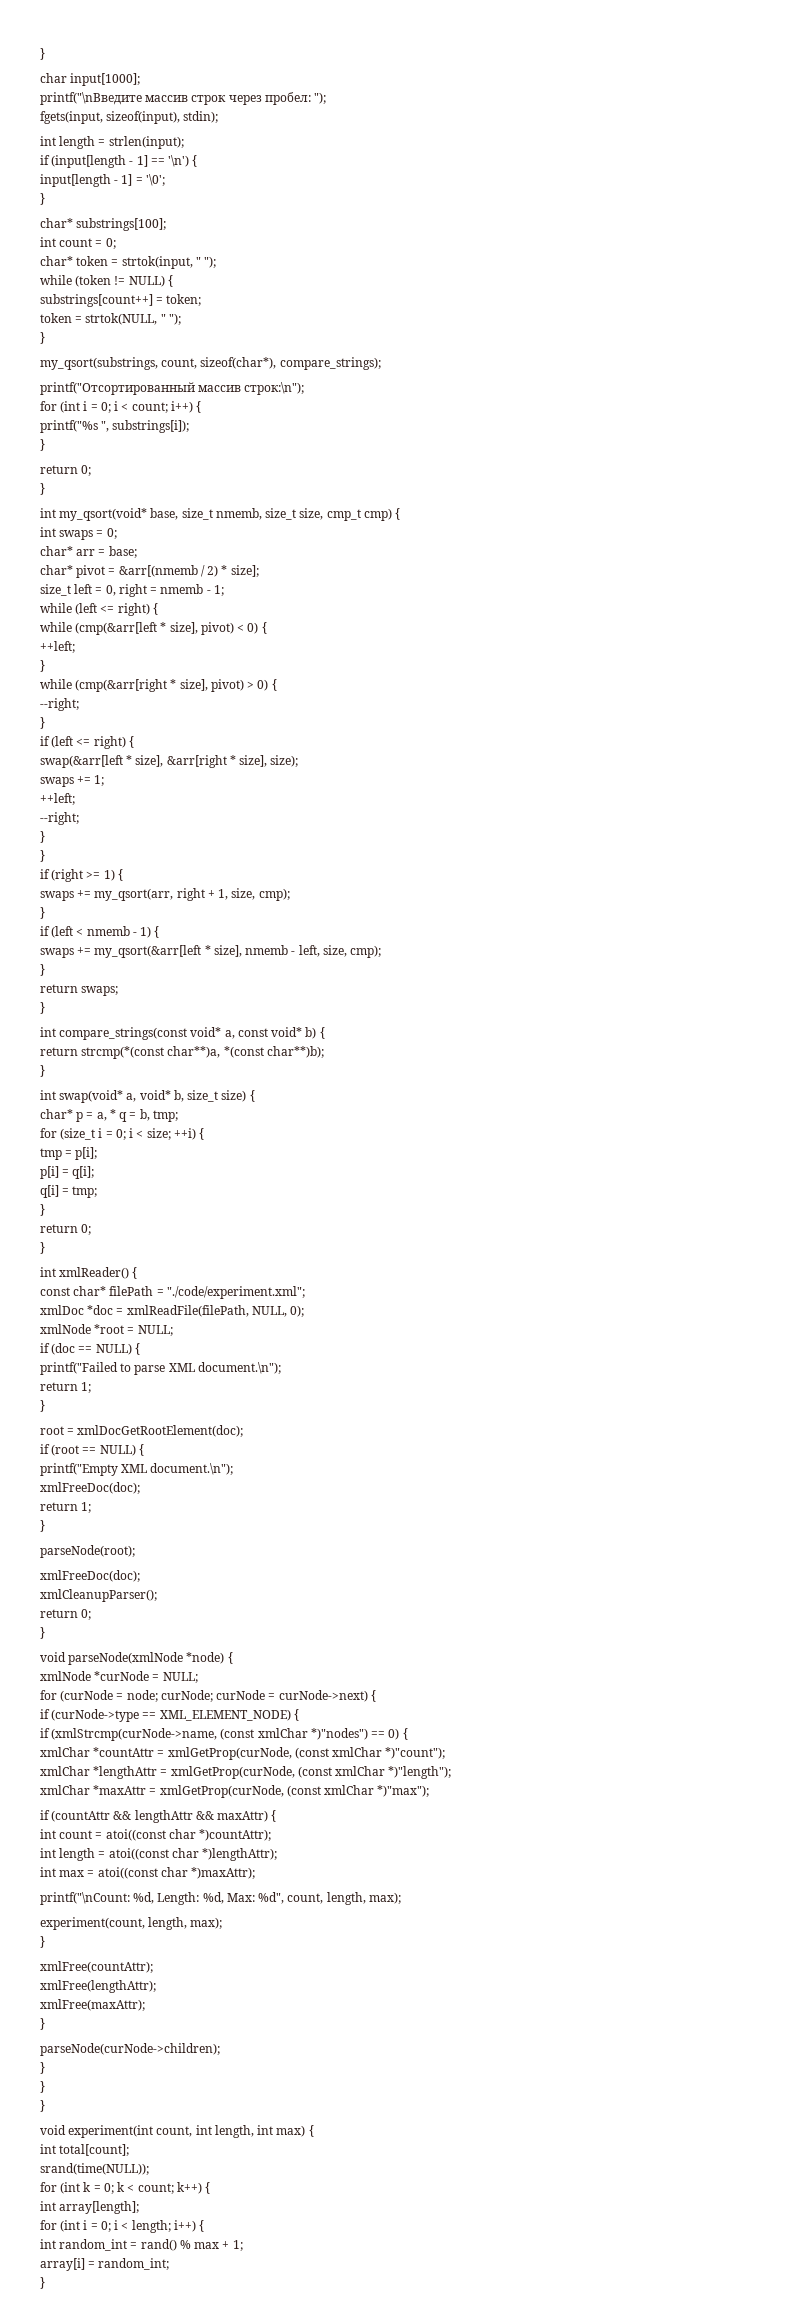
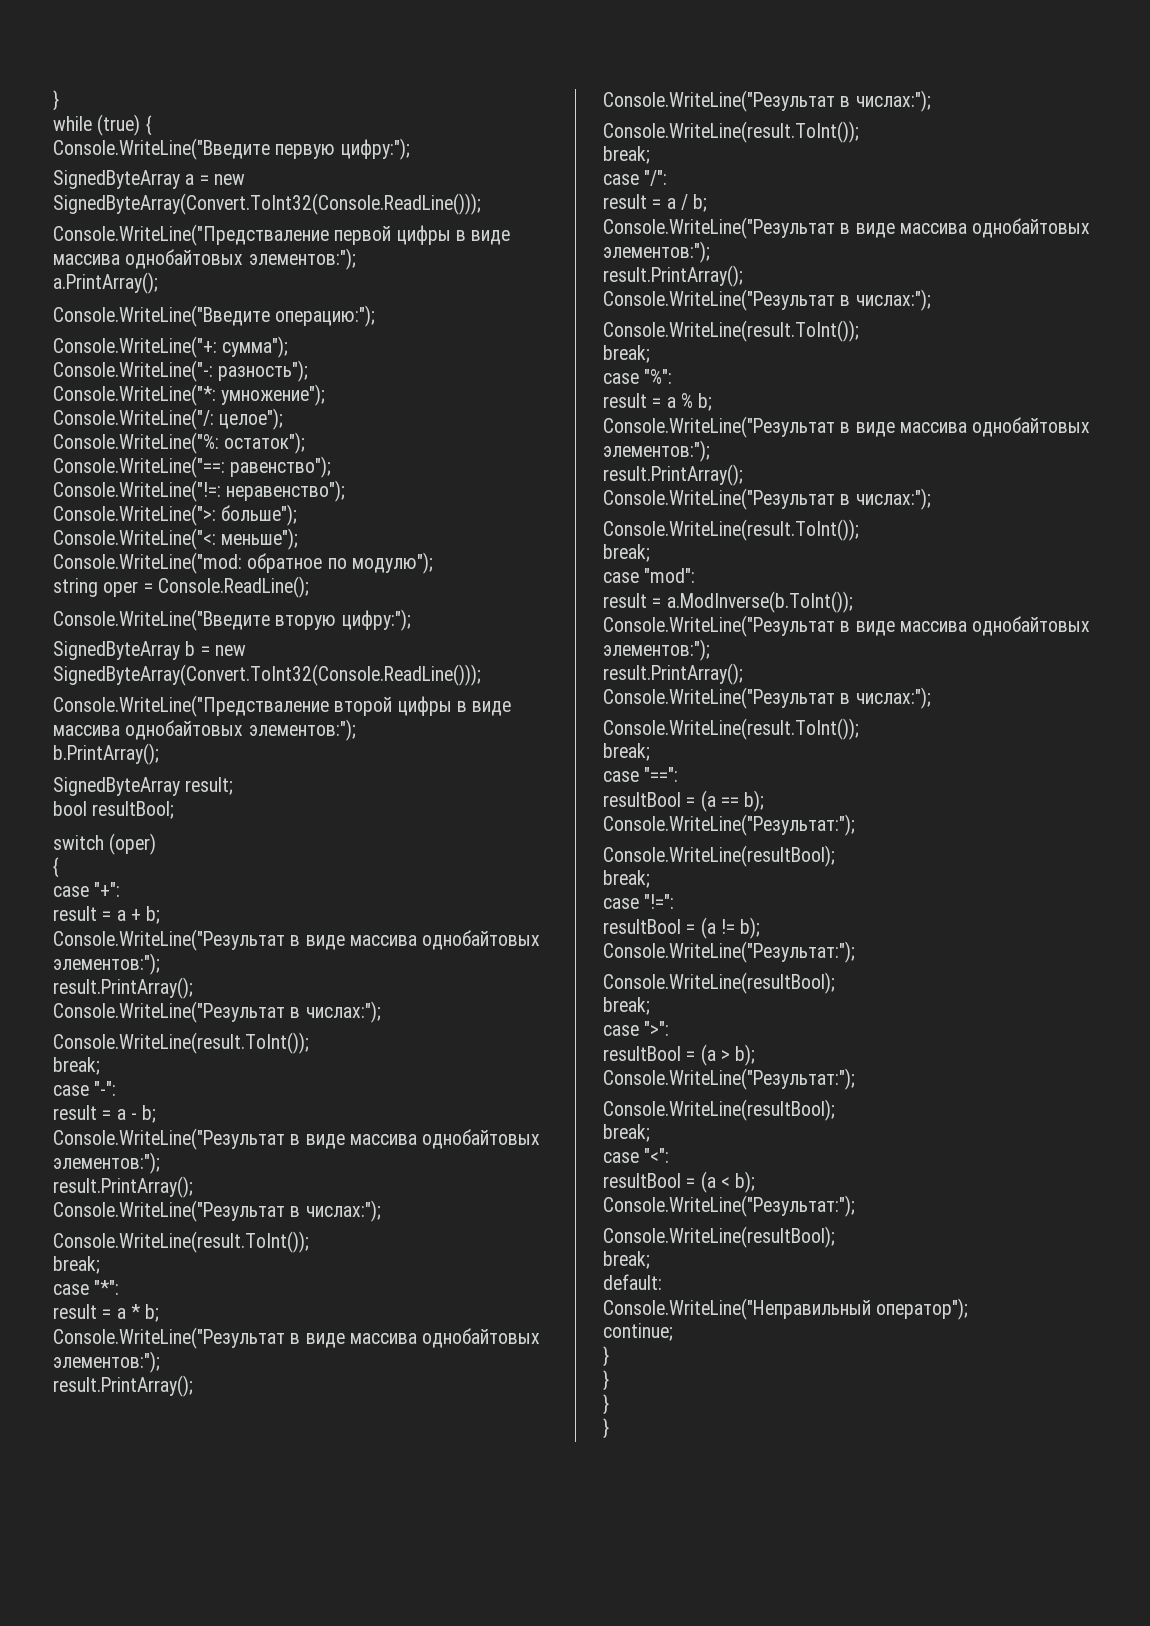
[40,48,45,60] [40,73,141,86] [40,92,327,105] [40,111,219,124] [40,136,184,149] [40,155,198,168] [40,174,165,187] [40,193,45,205] [40,218,167,231] [40,237,116,249] [40,256,217,269] [40,275,173,287] [40,294,202,307] [40,313,181,325] [40,332,45,344] [40,357,381,370] [40,382,305,395] [40,401,202,413] [40,420,190,433] [40,439,45,451] [40,465,92,476] [40,483,45,495] [40,508,401,521] [40,527,117,540] [40,546,137,558] [40,565,259,578] [40,584,224,597] [40,603,158,616] [40,622,267,635] [40,641,75,653] [40,660,45,672] [40,679,277,692] [40,698,79,711] [40,717,45,729] [40,736,134,749] [40,755,299,768] [40,775,105,787] [40,793,75,805] [40,812,79,825] [40,831,45,843] [40,850,45,862] [40,869,123,882] [40,888,290,901] [40,907,45,919] [40,926,160,938] [40,945,382,958] [40,964,45,976] [40,984,119,996] [40,1002,45,1014] [40,1027,325,1040] [40,1046,324,1059] [40,1065,45,1077] [40,1090,255,1103] [40,1109,178,1122] [40,1128,205,1140] [40,1147,98,1160] [40,1166,95,1179] [40,1185,98,1198] [40,1204,45,1216] [40,1224,92,1235] [40,1242,45,1254] [40,1267,138,1279] [40,1286,305,1299] [40,1305,305,1317] [40,1324,173,1336] [40,1343,140,1355] [40,1362,281,1375] [40,1382,92,1393] [40,1400,45,1412] [40,1425,244,1437] [40,1444,144,1456] [40,1463,234,1476] [40,1482,140,1494] [40,1502,92,1513] [40,1520,45,1532] [40,1545,135,1558] [40,1570,140,1582] [40,1589,157,1602] [40,1609,92,1620] [40,1627,45,1639] [40,1652,233,1665] [40,1671,198,1683] [40,1690,376,1702] [40,1709,299,1722] [40,1728,408,1741] [40,1747,446,1760] [40,1766,452,1779] [40,1785,430,1798] [40,1810,277,1823] [40,1829,272,1841] [40,1848,278,1861] [40,1867,256,1879] [40,1892,401,1905] [40,1917,223,1930] [40,1936,45,1948] [40,1961,153,1973] [40,1980,156,1993] [40,1999,145,2011] [40,2018,45,2030] [40,2043,220,2056] [40,2062,45,2074] [40,2081,45,2093] [40,2100,45,2112] [40,2125,314,2138] [40,2144,130,2156] [40,2163,149,2175] [40,2182,211,2194] [40,2201,140,2214] [40,2220,205,2233] [40,2239,243,2251] [40,2258,170,2271] } // char input[1000]; // printf("\nВведите массив строк через пробел: "); // fgets(input, sizeof(input), stdin); // int length = strlen(input); // if (input[length - 1] == '\n') { // input[length - 1] = '\0'; // } // char* substrings[100]; // int count = 0; // char* token = strtok(input, " "); // while (token != NULL) { // substrings[count++] = token; // token = strtok(NULL, " "); // } // my_qsort(substrings, count, sizeof(char*), compare_strings); // printf("Отсортированный массив строк:\n"); // for (int i = 0; i < count; i++) { // printf("%s ", substrings[i]); // } // return 0; // } // int my_qsort(void* base, size_t nmemb, size_t size, cmp_t cmp) { // int swaps = 0; // char* arr = base; // char* pivot = &arr[(nmemb / 2) * size]; // size_t left = 0, right = nmemb - 1; // while (left <= right) { // while (cmp(&arr[left * size], pivot) < 0) { // ++left; // } // while (cmp(&arr[right * size], pivot) > 0) { // --right; // } // if (left <= right) { // swap(&arr[left * size], &arr[right * size], size); // swaps += 1; // ++left; // --right; // } // } // if (right >= 1) { // swaps += my_qsort(arr, right + 1, size, cmp); // } // if (left < nmemb - 1) { // swaps += my_qsort(&arr[left * size], nmemb - left, size, cmp); // } // return swaps; // } // int compare_strings(const void* a, const void* b) { // return strcmp(*(const char**)a, *(const char**)b); // } // int swap(void* a, void* b, size_t size) { // char* p = a, * q = b, tmp; // for (size_t i = 0; i < size; ++i) { // tmp = p[i]; // p[i] = q[i]; // q[i] = tmp; // } // return 0; // } // int xmlReader() { // const char* filePath = "./code/experiment.xml"; // xmlDoc *doc = xmlReadFile(filePath, NULL, 0); // xmlNode *root = NULL; // if (doc == NULL) { // printf("Failed to parse XML document.\n"); // return 1; // } // root = xmlDocGetRootElement(doc); // if (root == NULL) { // printf("Empty XML document.\n"); // xmlFreeDoc(doc); // return 1; // } // parseNode(root); // xmlFreeDoc(doc); // xmlCleanupParser(); // return 0; // } // void parseNode(xmlNode *node) { // xmlNode *curNode = NULL; // for (curNode = node; curNode; curNode = curNode->next) { // if (curNode->type == XML_ELEMENT_NODE) { // if (xmlStrcmp(curNode->name, (const xmlChar *)"nodes") == 0) { // xmlChar *countAttr = xmlGetProp(curNode, (const xmlChar *)"count"); // xmlChar *lengthAttr = xmlGetProp(curNode, (const xmlChar *)"length"); // xmlChar *maxAttr = xmlGetProp(curNode, (const xmlChar *)"max"); // if (countAttr && lengthAttr && maxAttr) { // int count = atoi((const char *)countAttr); // int length = atoi((const char *)lengthAttr); // int max = atoi((const char *)maxAttr); // printf("\nCount: %d, Length: %d, Max: %d", count, length, max); // experiment(count, length, max); // } // xmlFree(countAttr); // xmlFree(lengthAttr); // xmlFree(maxAttr); // } // parseNode(curNode->children); // } // } // } // void experiment(int count, int length, int max) { // int total[count]; // srand(time(NULL)); // for (int k = 0; k < count; k++) { // int array[length]; // for (int i = 0; i < length; i++) { // int random_int = rand() % max + 1; // array[i] = random_int; -> [53,90,59,111] [53,114,152,136] [53,138,410,160] [53,170,245,189] [53,193,481,215] [53,224,511,246] [53,248,356,270] [53,272,158,294] [53,305,376,327] [53,336,289,358] [53,360,309,382] [53,384,326,406] [53,408,284,430] [53,432,306,454] [53,456,332,478] [53,480,346,502] [53,504,298,526] [53,528,299,550] [53,552,433,574] [53,576,309,598] [53,609,411,631] [53,641,246,660] [53,664,481,686] [53,695,512,717] [53,719,356,741] [53,743,159,765] [53,777,234,796] [53,801,175,819] [53,833,157,855] [53,857,59,878] [53,882,121,897] [53,906,161,924] [53,929,541,951] [53,953,160,975] [53,977,193,999] [53,1001,381,1023] [53,1032,309,1054] [53,1057,100,1075] [53,1081,117,1096] [53,1105,157,1123] [53,1128,541,1150] [53,1152,160,1174] [53,1176,193,1198] [53,1200,381,1222] [53,1231,309,1253] [53,1256,100,1274] [53,1280,120,1295] [53,1304,160,1322] [53,1327,541,1349] [53,1351,160,1373] [53,1375,193,1397] [603,90,931,112] [603,121,859,143] [603,146,650,164] [603,170,668,186] [603,194,708,212] [603,217,1091,239] [603,241,710,263] [603,265,743,287] [603,289,931,311] [603,320,859,342] [603,345,650,363] [603,369,673,384] [603,393,713,411] [603,416,1091,438] [603,440,710,462] [603,464,743,486] [603,488,931,510] [603,519,859,541] [603,544,650,562] [603,568,696,583] [603,591,853,613] [603,615,1091,637] [603,639,710,661] [603,663,743,685] [603,687,931,709] [603,718,859,740] [603,743,650,761] [603,767,679,782] [603,790,765,812] [603,814,855,836] [603,845,835,867] [603,870,650,888] [603,894,675,909] [603,917,761,939] [603,941,855,963] [603,972,835,994] [603,997,650,1015] [603,1021,670,1036] [603,1044,756,1066] [603,1068,855,1090] [603,1099,835,1121] [603,1124,650,1142] [603,1148,670,1163] [603,1171,756,1193] [603,1195,855,1217] [603,1226,835,1248] [603,1251,650,1269] [603,1274,662,1290] [603,1298,969,1320] [603,1323,673,1341] [603,1346,609,1367] [603,1370,609,1391] [603,1394,609,1415] } // while (true) { // Console.WriteLine("Введите первую цифру:"); // SignedByteArray a = new SignedByteArray(Convert.ToInt32(Console.ReadLine())); // Console.WriteLine("Предстваление первой цифры в виде массива однобайтовых элементов:"); // a.PrintArray(); // Console.WriteLine("Введите операцию:"); // Console.WriteLine("+: сумма"); // Console.WriteLine("-: разность"); // Console.WriteLine("*: умножение"); // Console.WriteLine("/: целое"); // Console.WriteLine("%: остаток"); // Console.WriteLine("==: равенство"); // Console.WriteLine("!=: неравенство"); // Console.WriteLine(">: больше"); // Console.WriteLine("<: меньше"); // Console.WriteLine("mod: обратное по модулю"); // string oper = Console.ReadLine(); // Console.WriteLine("Введите вторую цифру:"); // SignedByteArray b = new SignedByteArray(Convert.ToInt32(Console.ReadLine())); // Console.WriteLine("Предстваление второй цифры в виде массива однобайтовых элементов:"); // b.PrintArray(); // SignedByteArray result; // bool resultBool; // switch (oper) // { // case "+": // result = a + b; // Console.WriteLine("Результат в виде массива однобайтовых элементов:"); // result.PrintArray(); // Console.WriteLine("Результат в числах:"); // Console.WriteLine(result.ToInt()); // break; // case "-": // result = a - b; // Console.WriteLine("Результат в виде массива однобайтовых элементов:"); // result.PrintArray(); // Console.WriteLine("Результат в числах:"); // Console.WriteLine(result.ToInt()); // break; // case "*": // result = a * b; // Console.WriteLine("Результат в виде массива однобайтовых элементов:"); // result.PrintArray(); // Console.WriteLine("Результат в числах:"); // Console.WriteLine(result.ToInt()); // break; // case "/": // result = a / b; // Console.WriteLine("Результат в виде массива однобайтовых элементов:"); // result.PrintArray(); // Console.WriteLine("Результат в числах:"); // Console.WriteLine(result.ToInt()); // break; // case "%": // result = a % b; // Console.WriteLine("Результат в виде массива однобайтовых элементов:"); // result.PrintArray(); // Console.WriteLine("Результат в числах:"); // Console.WriteLine(result.ToInt()); // break; // case "mod": // result = a.ModInverse(b.ToInt()); // Console.WriteLine("Результат в виде массива однобайтовых элементов:"); // result.PrintArray(); // Console.WriteLine("Результат в числах:"); // Console.WriteLine(result.ToInt()); // break; // case "==": // resultBool = (a == b); // Console.WriteLine("Результат:"); // Console.WriteLine(resultBool); // break; // case "!=": // resultBool = (a != b); // Console.WriteLine("Результат:"); // Console.WriteLine(resultBool); // break; // case ">": // resultBool = (a > b); // Console.WriteLine("Результат:"); // Console.WriteLine(resultBool); // break; // case "<": // resultBool = (a < b); // Console.WriteLine("Результат:"); // Console.WriteLine(resultBool); // break; // default: // Console.WriteLine("Неправильный оператор"); // continue; // } // } // }

